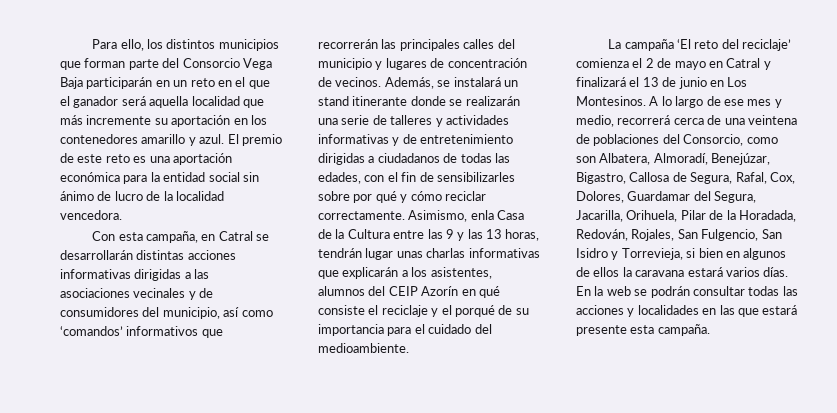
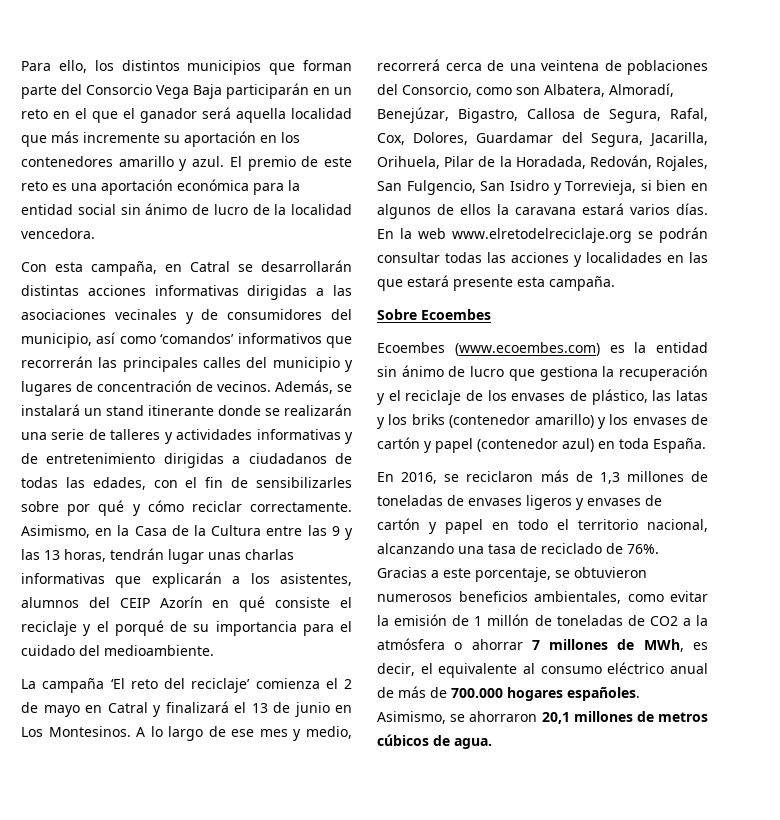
[470,210,494,220] enla -> [95,525,130,536] en la
(631, 291) none -> [452,228,632,243] www.elretodelreciclaje.org
(710, 330) none -> [377,309,491,320] [377,342,708,356] [377,365,708,381] [377,389,708,405] [377,414,708,429] [377,437,706,453] [377,470,708,484] [377,495,662,510] [377,518,708,534] [377,543,659,554] [377,567,647,582] [377,591,708,604] [377,614,708,626] [377,638,708,652] [377,662,708,678] [377,686,640,701] [377,711,708,724] [377,734,492,749] // Sobre Ecoembes // Ecoembes (www.ecoembes.com) es la entidad sin ánimo de lucro que gestiona la recuperación y el reciclaje de los envases de plástico, las latas y los briks (contenedor amarillo) y los envases de cartón y papel (contenedor azul) en toda España. // En 2016, se reciclaron más de 1,3 millones de toneladas de envases ligeros y envases de cartón y papel en todo el territorio nacional, alcanzando una tasa de reciclado de 76%. Gracias a este porcentaje, se obtuvieron numerosos beneficios ambientales, como evitar la emisión de 1 millón de toneladas de CO2 a la atmósfera o ahorrar 7 millones de MWh, es decir, el equivalente al consumo eléctrico anual de más de 700.000 hogares españoles. Asimismo, se ahorraron 20,1 millones de metros cúbicos de agua.

